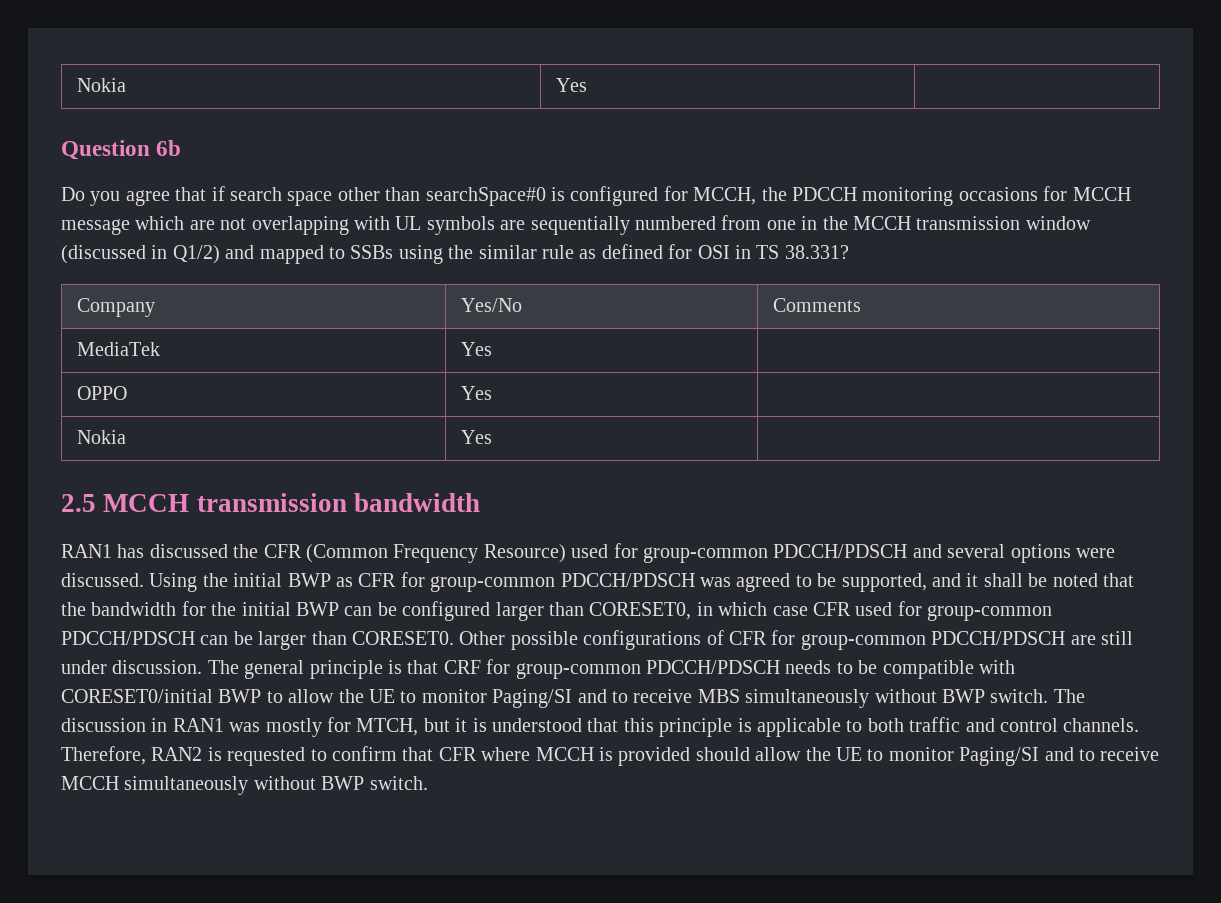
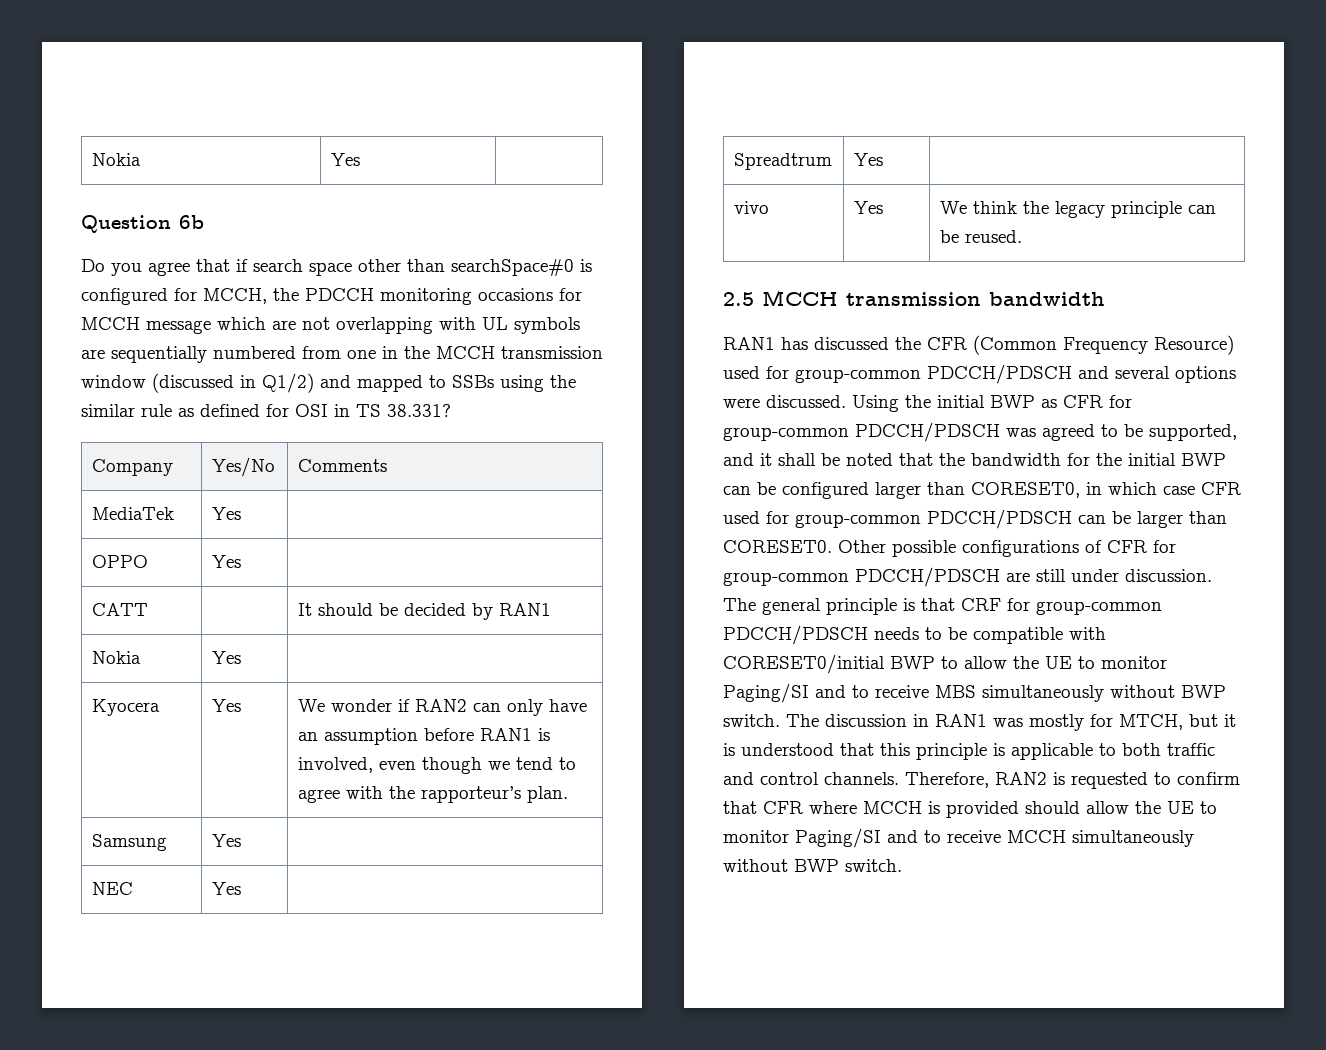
[76,430,126,444] [460,430,492,444] Nokia | Yes | -> [91,603,148,616] [297,603,551,620] [91,651,141,664] [211,651,241,664] [91,699,160,716] [211,699,241,712] [297,699,587,716] [297,728,550,745] [297,757,576,774] [297,786,568,803] [91,834,167,851] [211,834,241,847] [91,882,133,895] [211,882,241,895] [733,153,832,170] [853,153,883,166] [733,201,769,214] [853,201,883,214] [939,201,1216,218] [939,230,1022,243] CATT | | It should be decided by RAN1 // Nokia | Yes | // Kyocera | Yes | We wonder if RAN2 can only have an assumption before RAN1 is involved, even though we tend to agree with the rapporteur’s plan. // Samsung | Yes | // NEC | Yes | // Spreadtrum | Yes | // vivo | Yes | We think the legacy principle can be reused.

